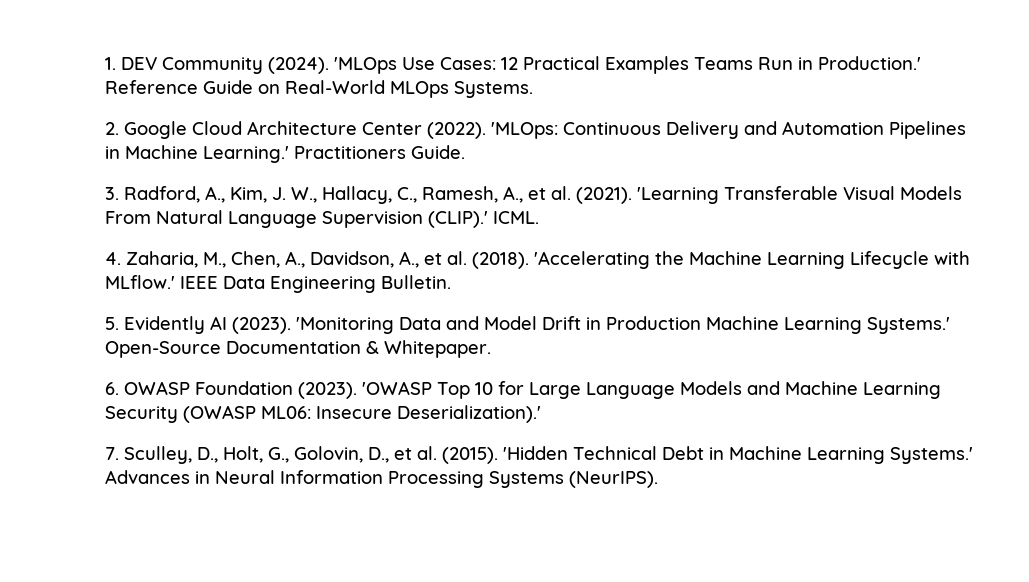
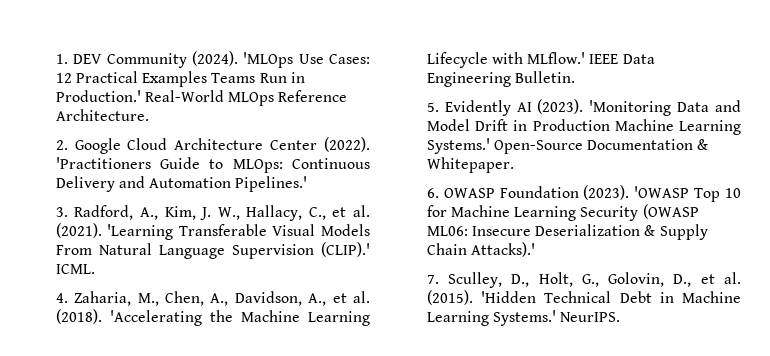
[105,80,534,98] Reference Guide on Real-World MLOps Systems. -> [144,90,348,106] [55,109,149,121] Real-World MLOps Reference Architecture.
[491,121,967,139] [105,145,466,163] 'MLOps: Continuous Delivery and Automation Pipelines in Machine Learning.' Practitioners Guide. -> [55,157,370,173] [55,176,308,192] 'Practitioners Guide to MLOps: Continuous Delivery and Automation Pipelines.'
[422,186,524,203] Ramesh, A., -> (326, 213) none
[529,381,781,399] Large Language Models and -> (447, 211) none
[397,405,542,423] Deserialization).' -> [535,224,708,240] [426,242,535,257] Deserialization & Supply Chain Attacks).'
[105,470,659,488] Advances in Neural Information Processing Systems (NeurIPS). -> [560,312,621,322] NeurIPS.

